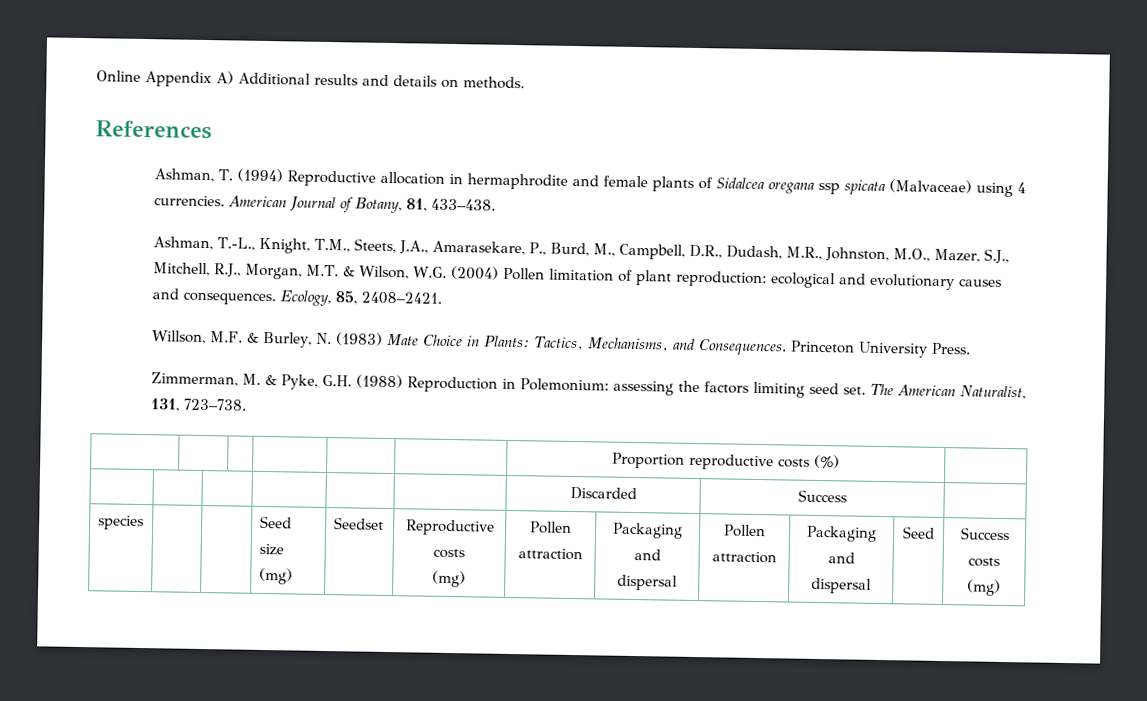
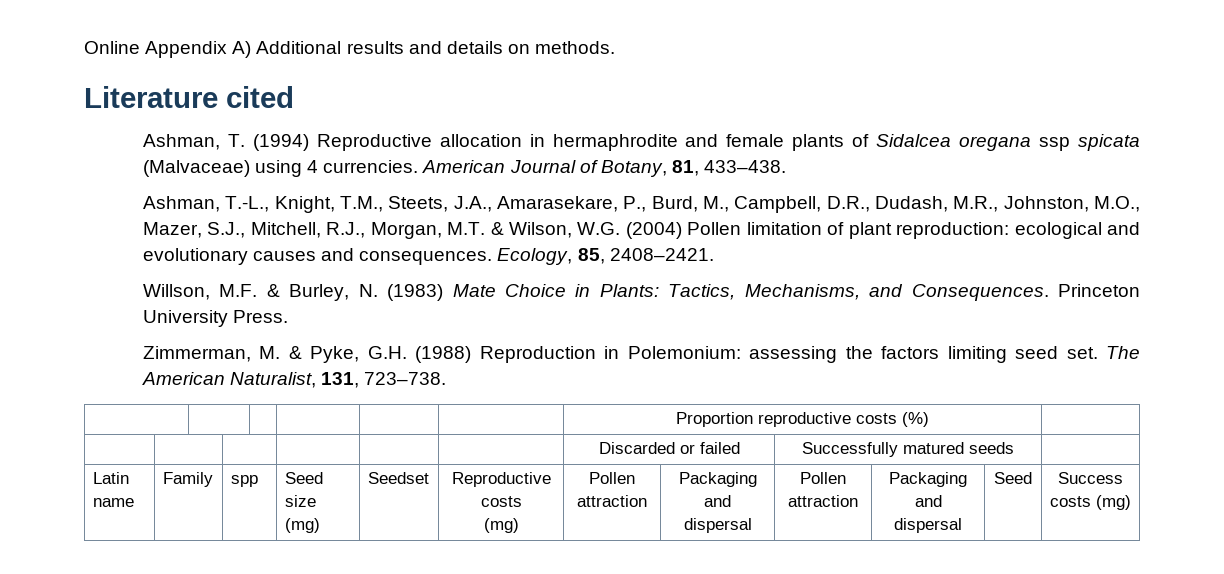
[95,120,212,140] References -> [84,86,294,108] Literature cited
[797,489,847,503] [97,515,144,531] | Success | // species | | -> [679,442,740,454] [802,442,1014,457] [92,472,129,484] [92,498,134,507] [162,472,213,487] [230,475,258,487] or failed | Successfully matured seeds | // Latin name | Family | spp

